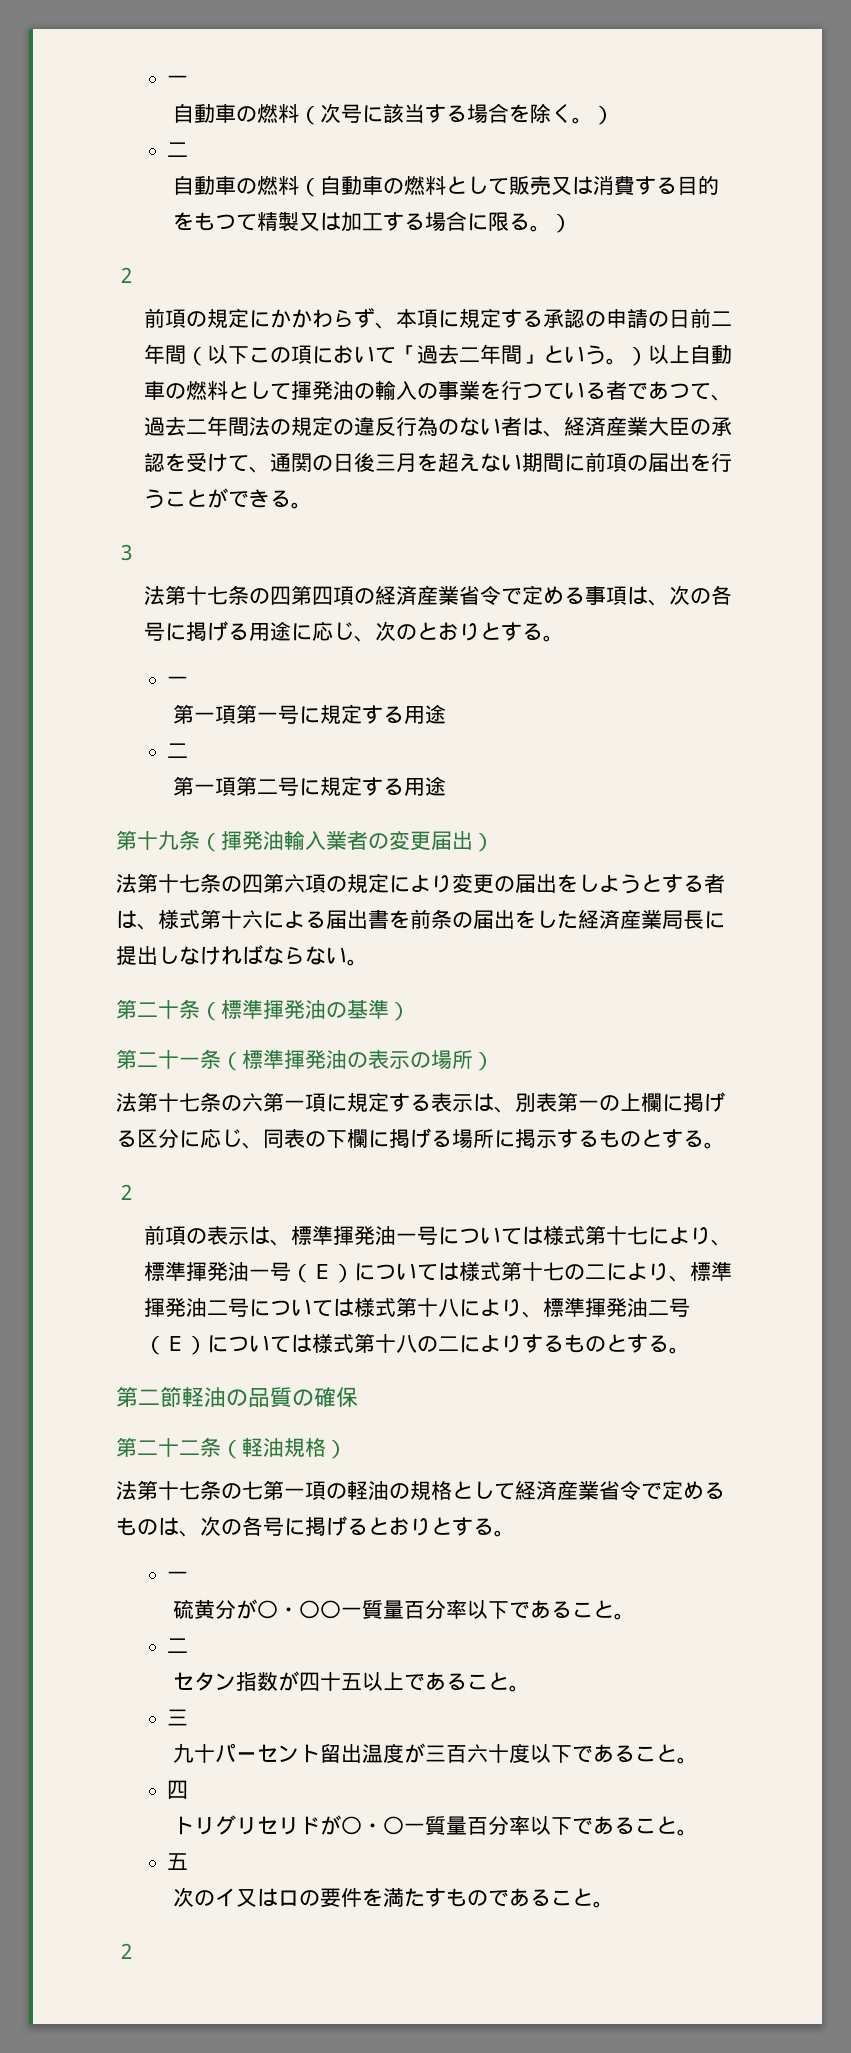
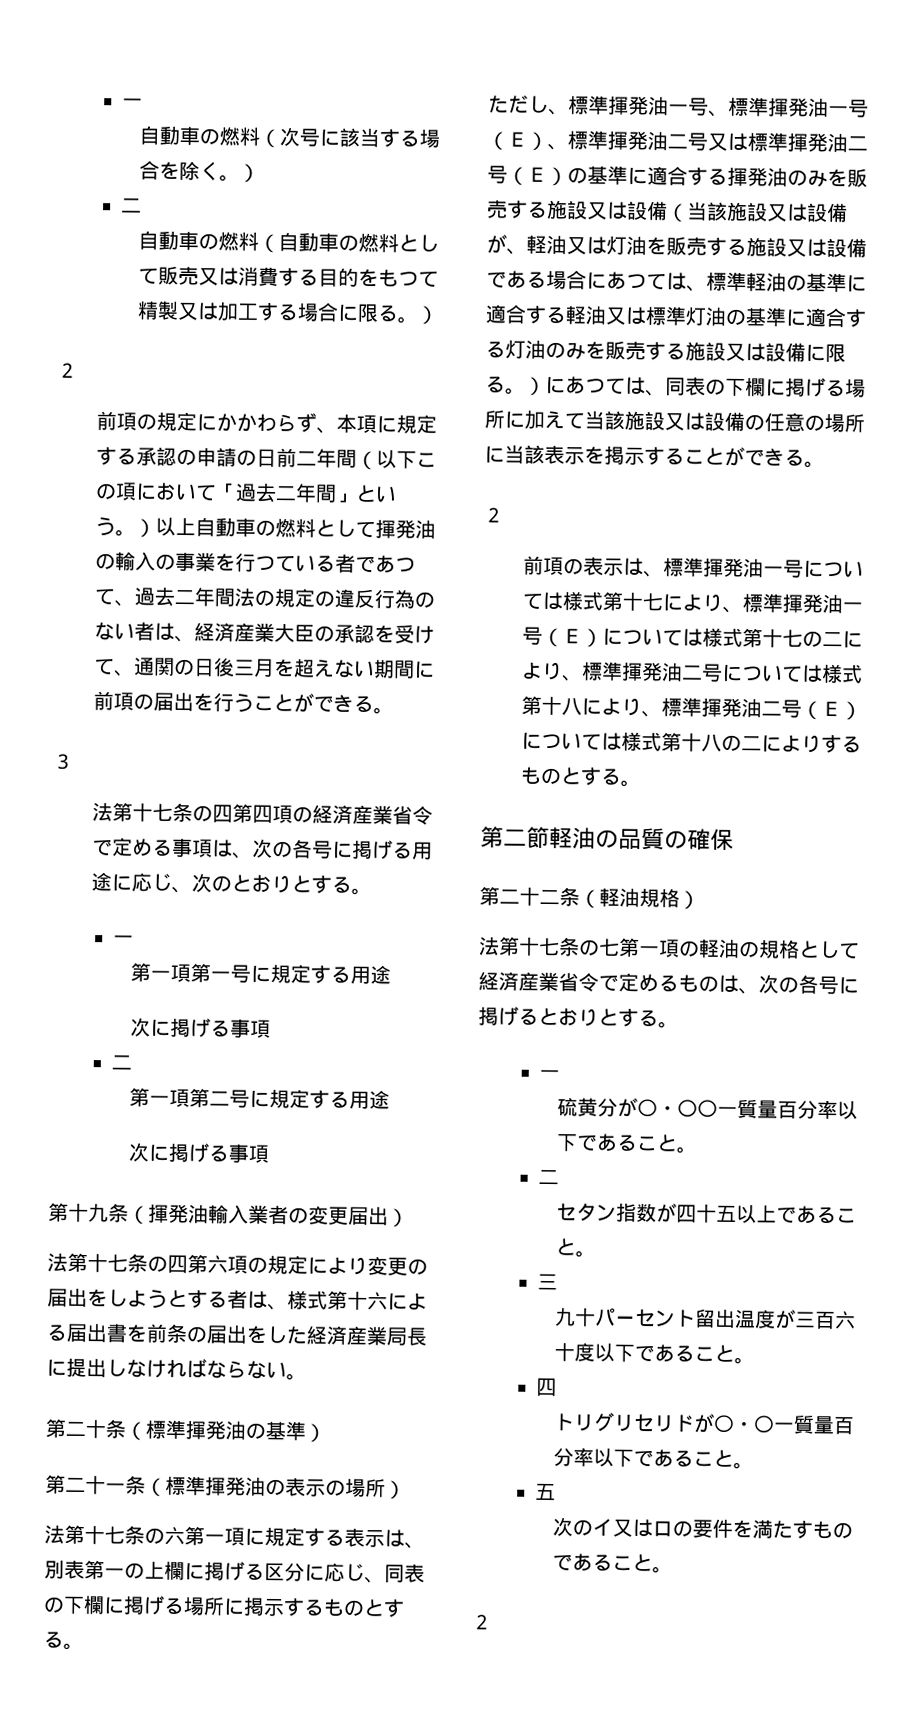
(446, 714) none -> [129,1017,271,1038] // 次に掲げる事項
(446, 786) none -> [127,1142,269,1163] // 次に掲げる事項
(725, 1145) none -> [488,94,869,118] [487,130,868,153] [487,165,868,188] [486,199,848,223] [486,234,867,258] [486,270,867,293] [485,304,867,328] [485,339,846,363] [485,376,866,398] [484,409,865,433] [484,444,825,468] // ただし、標準揮発油一号、標準揮発油一号（Ｅ）、標準揮発油二号又は標準揮発油二号（Ｅ）の基準に適合する揮発油のみを販売する施設又は設備（当該施設又は設備が、軽油又は灯油を販売する施設又は設備である場合にあつては、標準軽油の基準に適合する軽油又は標準灯油の基準に適合する灯油のみを販売する施設又は設備に限る。）にあつては、同表の下欄に掲げる場所に加えて当該施設又は設備の任意の場所に当該表示を掲示することができる。

